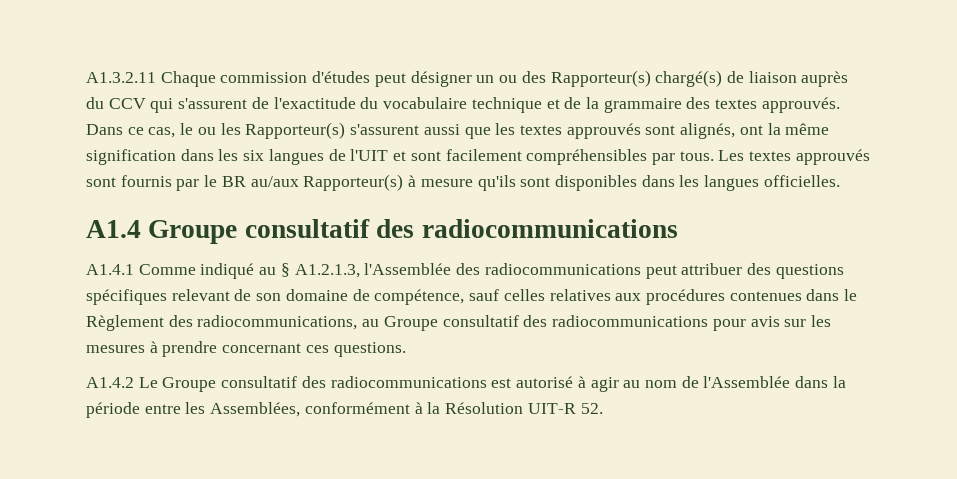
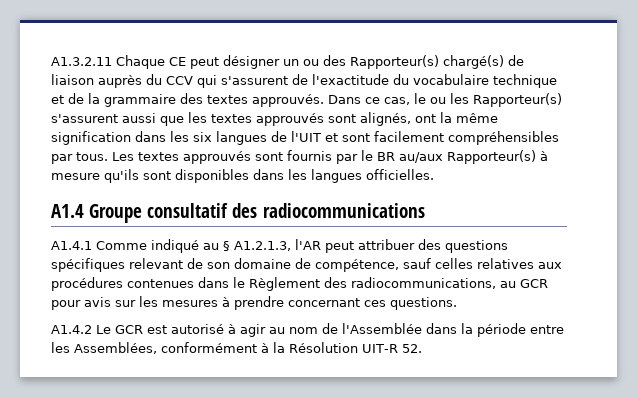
[220,71,371,83] commission d'études -> [169,57,186,66] CE
[364,263,641,275] l'Assemblée des radiocommunications -> [295,239,321,250] l'AR
[383,315,709,331] Groupe consultatif des radiocommunications -> [520,279,548,288] GCR
[162,376,487,392] Groupe consultatif des radiocommunications -> [115,325,143,334] GCR

